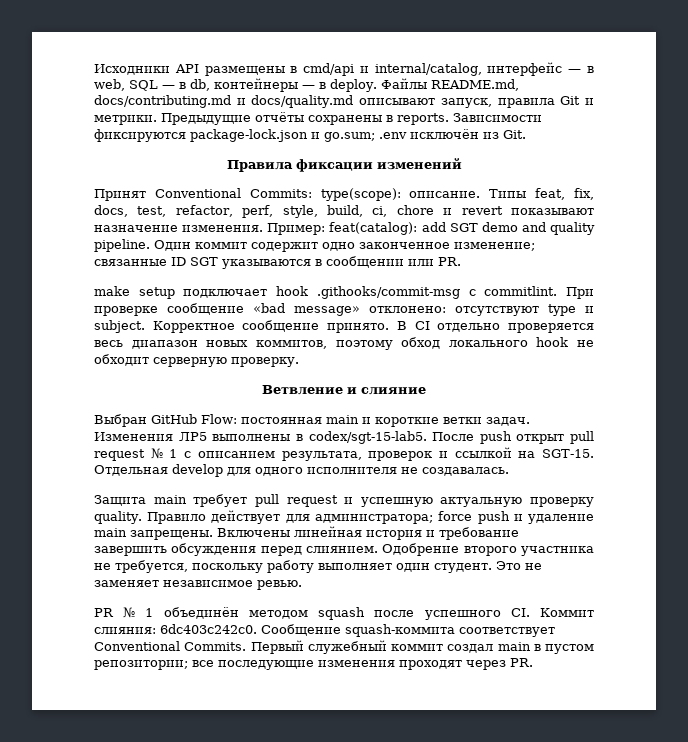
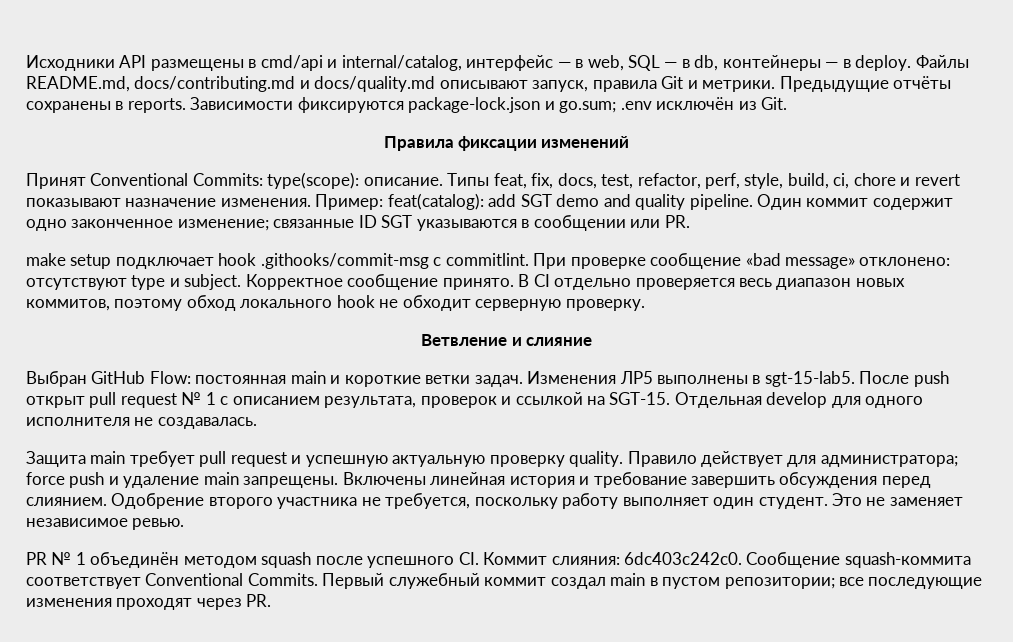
[308,431,427,444] codex/sgt-15-lab5. -> [764,371,855,387] sgt-15-lab5.

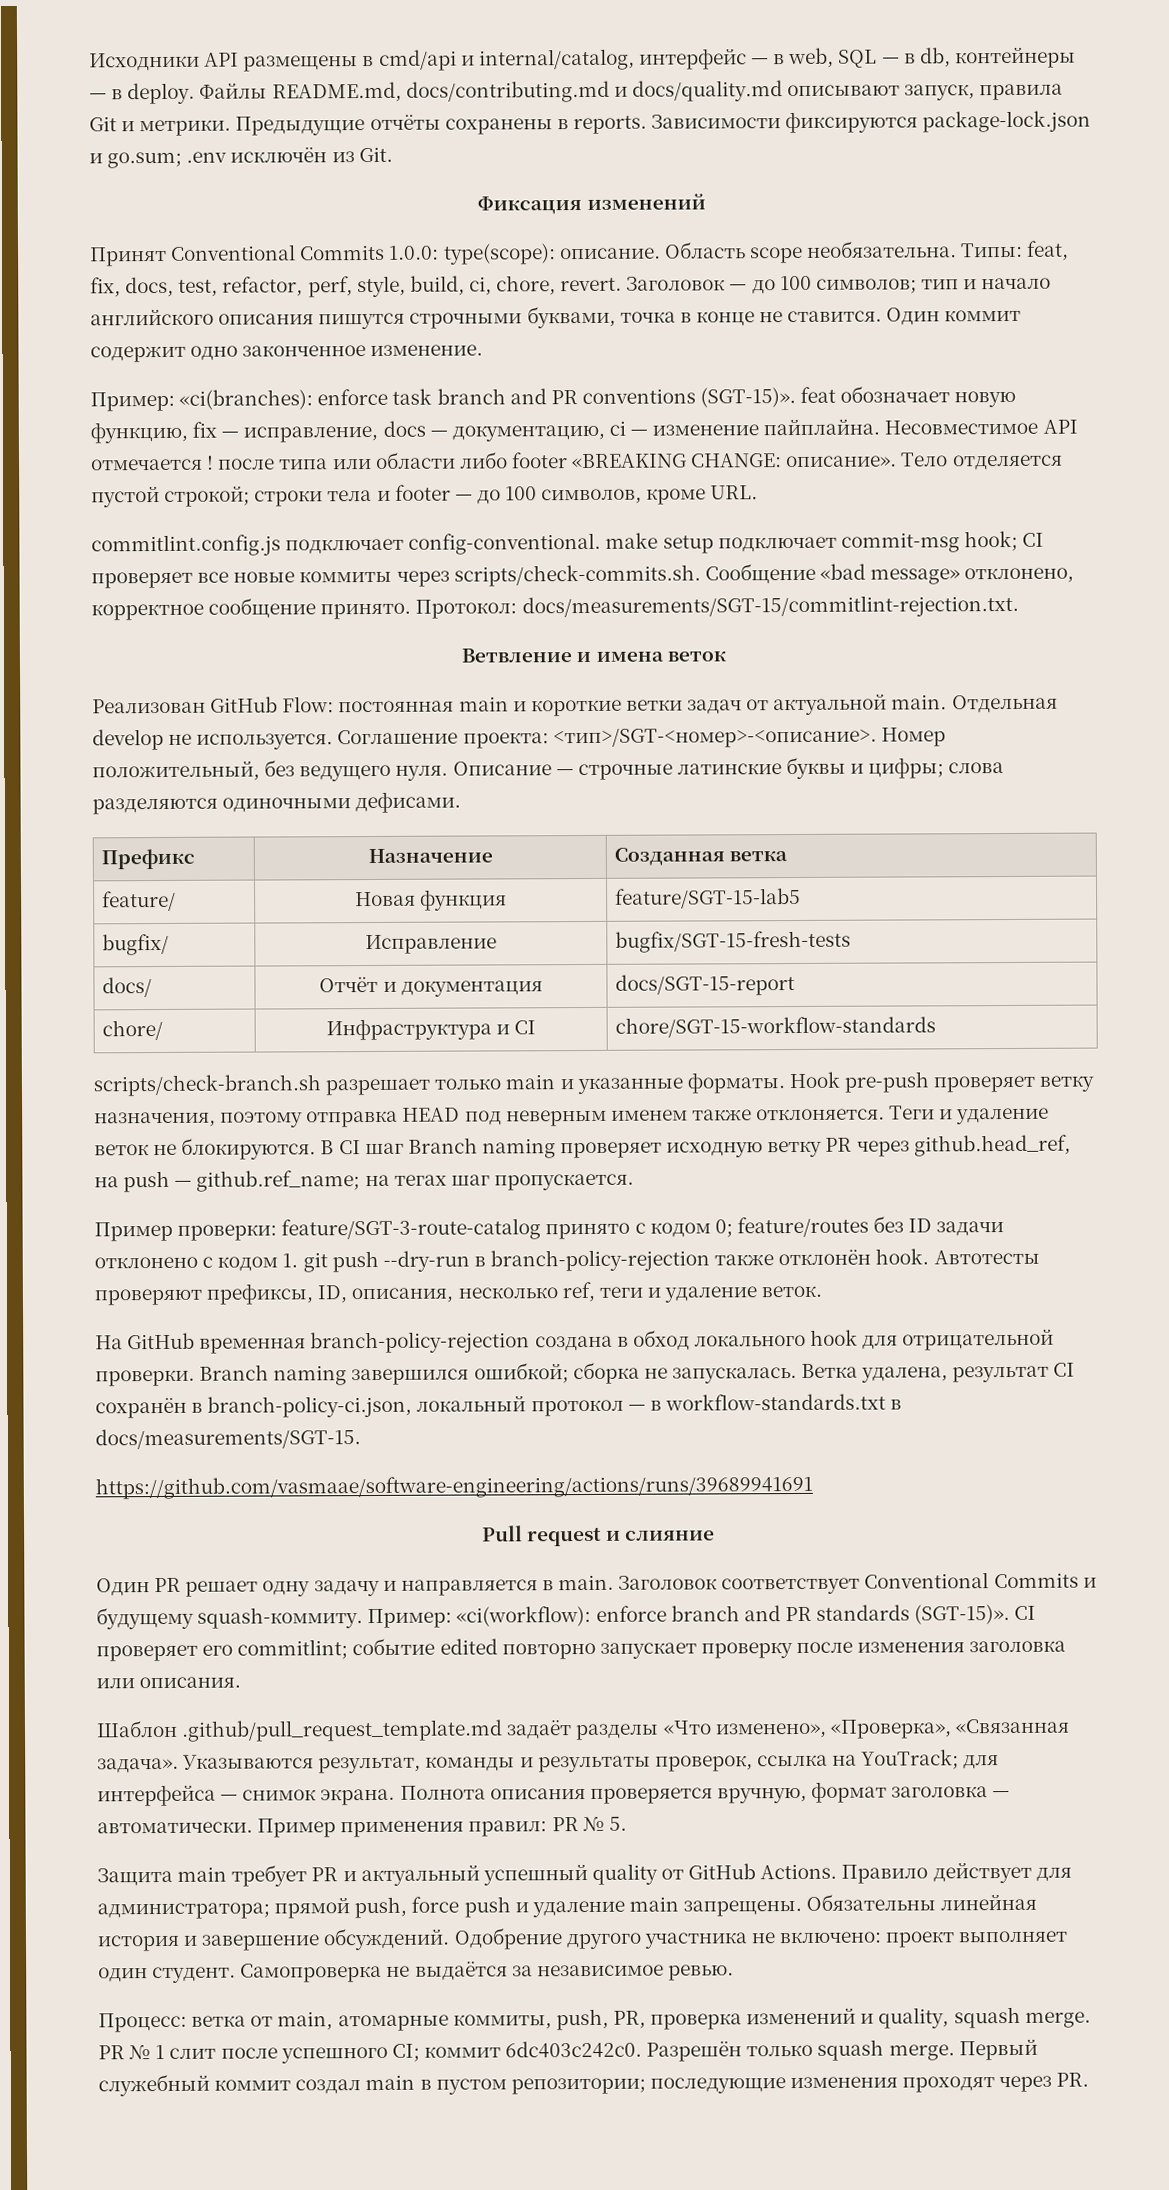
[383,136,537,151] Правила фиксации -> [477,195,583,215] Фиксация
[192,172,490,189] Commits: type(scope): описание. Типы -> [299,240,1024,265] Commits 1.0.0: type(scope): описание. Область scope необязательна. Типы:
[853,173,960,186] [26,193,753,210] chore и revert показывают назначение изменения. Пример: feat(catalog): add SGT demo and quality pipeline. -> [496,275,1052,296] [90,305,883,330] chore, revert. Заголовок — до 100 символов; тип и начало английского описания пишутся строчными буквами, точка в конце не ставится.
[177,215,690,231] [26,253,951,269] [26,274,905,290] [26,295,645,311] изменение; связанные ID SGT указываются в сообщении или PR. // make setup подключает hook .githooks/commit-msg с commitlint. При проверке сообщение «bad message» отклонено: отсутствуют type и subject. Корректное сообщение принято. В CI отдельно проверяется весь диапазон новых коммитов, поэтому обход локального hook не обходит серверную проверку. -> [370,344,484,357] [90,385,1017,412] [90,418,1078,444] [90,451,1063,471] [91,484,759,508] [91,530,1045,557] [91,562,1075,589] [91,594,1019,621] изменение. // Пример: «ci(branches): enforce task branch and PR conventions (SGT-15)». feat обозначает новую функцию, fix — исправление, docs — документацию, ci — изменение пайплайна. Несовместимое API отмечается ! после типа или области либо footer «BREAKING CHANGE: описание». Тело отделяется пустой строкой; строки тела и footer — до 100 символов, кроме URL. // commitlint.config.js подключает config-conventional. make setup подключает commit-msg hook; CI проверяет все новые коммиты через scripts/check-commits.sh. Сообщение «bad message» отклонено, корректное сообщение принято. Протокол: docs/measurements/SGT-15/commitlint-rejection.txt.
[525,337,592,346] [26,371,87,387] слияние // Выбран -> [595,651,726,662] [92,698,206,714] имена веток // Реализован
[474,371,949,387] [26,392,924,408] [26,417,257,429] [26,451,624,467] задач. Изменения ЛР5 выполнены в sgt-15-lab5. После push открыт pull request № 1 с описанием результата, проверок и ссылкой на SGT-15. Отдельная develop для одного исполнителя не создавалась. // Защита main требует pull request и успешную актуальную проверку quality. -> [687,693,1058,716] [92,727,946,751] [92,756,1005,782] [92,791,462,815] [100,848,195,870] [367,848,493,864] [613,847,788,866] [101,890,176,912] [354,889,508,911] [614,887,801,909] [101,933,169,956] [365,934,497,955] [614,930,851,953] [101,977,152,998] [319,976,543,997] [614,974,795,996] [101,1019,163,1041] [325,1018,537,1041] [614,1016,936,1038] [93,1071,1095,1097] [94,1105,1050,1128] [94,1134,1071,1160] [94,1170,634,1193] [94,1215,1005,1242] [94,1248,1040,1273] [94,1281,823,1306] [95,1328,1055,1354] [95,1361,1076,1387] [95,1393,903,1419] [95,1428,361,1450] [95,1474,813,1500] [482,1525,715,1547] [96,1572,1097,1597] [96,1603,1037,1630] [96,1637,1067,1662] [96,1676,242,1689] [96,1718,1070,1742] [97,1749,1000,1774] [97,1781,1011,1807] [97,1816,627,1838] [97,1863,838,1887] задач от актуальной main. Отдельная develop не используется. Соглашение проекта: <тип>/SGT-<номер>-<описание>. Номер положительный, без ведущего нуля. Описание — строчные латинские буквы и цифры; слова разделяются одиночными дефисами. // Префикс | Назначение | Созданная ветка // feature/ | Новая функция | feature/SGT-15-lab5 // bugfix/ | Исправление | bugfix/SGT-15-fresh-tests // docs/ | Отчёт и документация | docs/SGT-15-report // chore/ | Инфраструктура и CI | chore/SGT-15-workflow-standards // scripts/check-branch.sh разрешает только main и указанные форматы. Hook pre-push проверяет ветку назначения, поэтому отправка HEAD под неверным именем также отклоняется. Теги и удаление веток не блокируются. В CI шаг Branch naming проверяет исходную ветку PR через github.head_ref, на push — github.ref_name; на тегах шаг пропускается. // Пример проверки: feature/SGT-3-route-catalog принято с кодом 0; feature/routes без ID задачи отклонено с кодом 1. git push --dry-run в branch-policy-rejection также отклонён hook. Автотесты проверяют префиксы, ID, описания, несколько ref, теги и удаление веток. // На GitHub временная branch-policy-rejection создана в обход локального hook для отрицательной проверки. Branch naming завершился ошибкой; сборка не запускалась. Ветка удалена, результат CI сохранён в branch-policy-ci.json, локальный протокол — в workflow-standards.txt в docs/measurements/SGT-15. // https://github.com/vasmaae/software-engineering/actions/runs/39689941691 // Pull request и слияние // Один PR решает одну задачу и направляется в main. Заголовок соответствует Conventional Commits и будущему squash-коммиту. Пример: «ci(workflow): enforce branch and PR standards (SGT-15)». CI проверяет его commitlint; событие edited повторно запускает проверку после изменения заголовка или описания. // Шаблон .github/pull_request_template.md задаёт разделы «Что изменено», «Проверка», «Связанная задача». Указываются результат, команды и результаты проверок, ссылка на YouTrack; для интерфейса — снимок экрана. Полнота описания проверяется вручную, формат заголовка — автоматически. Пример применения правил: PR № 5. // Защита main требует PR и актуальный успешный quality от GitHub Actions.
(958, 461) none -> [274,1896,408,1919] прямой push,
[342,472,426,485] Включены -> [806,1893,937,1911] Обязательны
[593,472,931,488] [26,493,963,509] [26,518,185,530] [26,552,971,568] [26,573,318,589] требование завершить обсуждения перед слиянием. Одобрение второго участника не требуется, поскольку работу выполняет один студент. Это не заменяет независимое ревью. // PR № 1 объединён методом squash после успешного CI. Коммит слияния: 6dc403c242c0. Сообщение squash-коммита соответствует Conventional Commits. -> [201,1927,1068,1951] [98,1961,734,1984] [98,2006,1091,2033] [98,2039,955,2064] завершение обсуждений. Одобрение другого участника не включено: проект выполняет один студент. Самопроверка не выдаётся за независимое ревью. // Процесс: ветка от main, атомарные коммиты, push, PR, проверка изменений и quality, squash merge. PR № 1 слит после успешного CI; коммит 6dc403c242c0. Разрешён только squash merge.
[839,577,865,586] все -> (646, 2086) none

